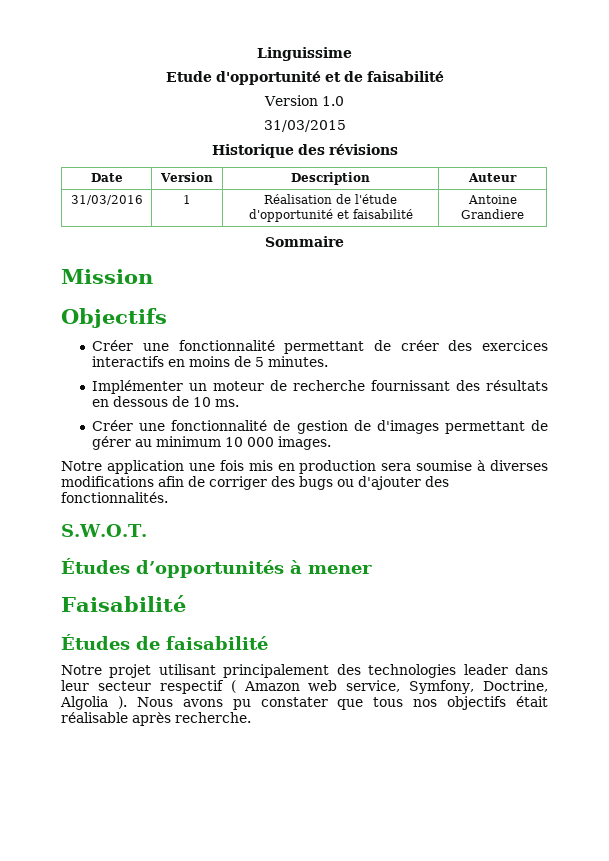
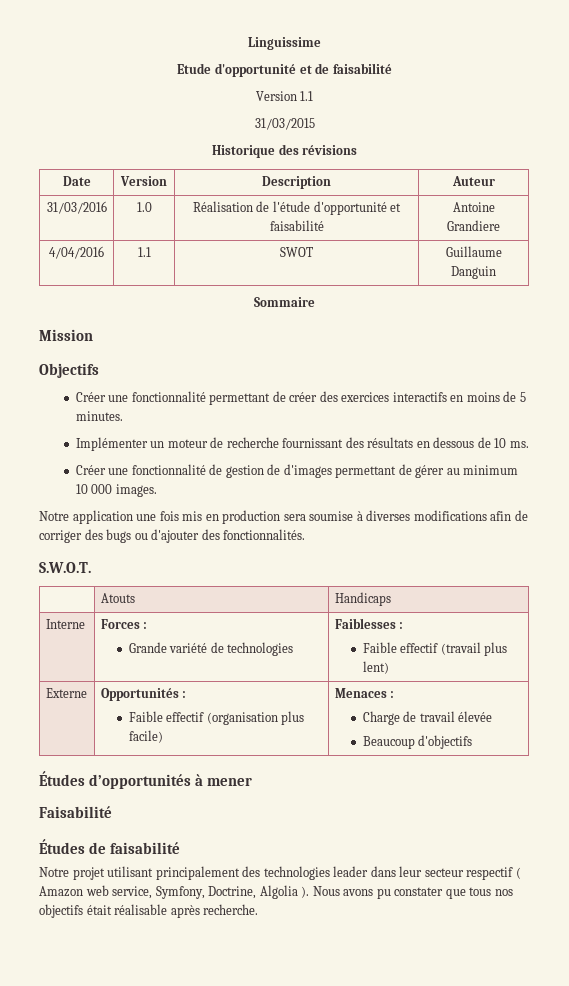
[321,96,344,106] 1.0 -> [300,91,314,101] 1.1
[183,195,191,204] 1 -> [136,202,152,212] 1.0
(524, 214) none -> [49,246,104,259] [137,247,151,257] [280,247,313,257] [445,246,502,257] [451,266,496,279] // 4/04/2016 | 1.1 | SWOT | Guillaume Danguin
(147, 530) none -> [100,593,135,603] [334,592,391,606] [45,619,85,629] [100,619,148,629] [128,642,294,656] [334,618,404,629] [362,642,508,656] [362,661,389,674] [45,688,87,698] [100,688,187,701] [128,711,305,725] [128,730,163,743] [334,688,395,698] [362,711,493,725] [362,735,473,749] // | Atouts | Handicaps // Interne | Forces : // Grande variété de technologies | Faiblesses : // Faible effectif (travail plus lent) // Externe | Opportunités : // Faible effectif (organisation plus facile) | Menaces : // Charge de travail élevée // Beaucoup d'objectifs

